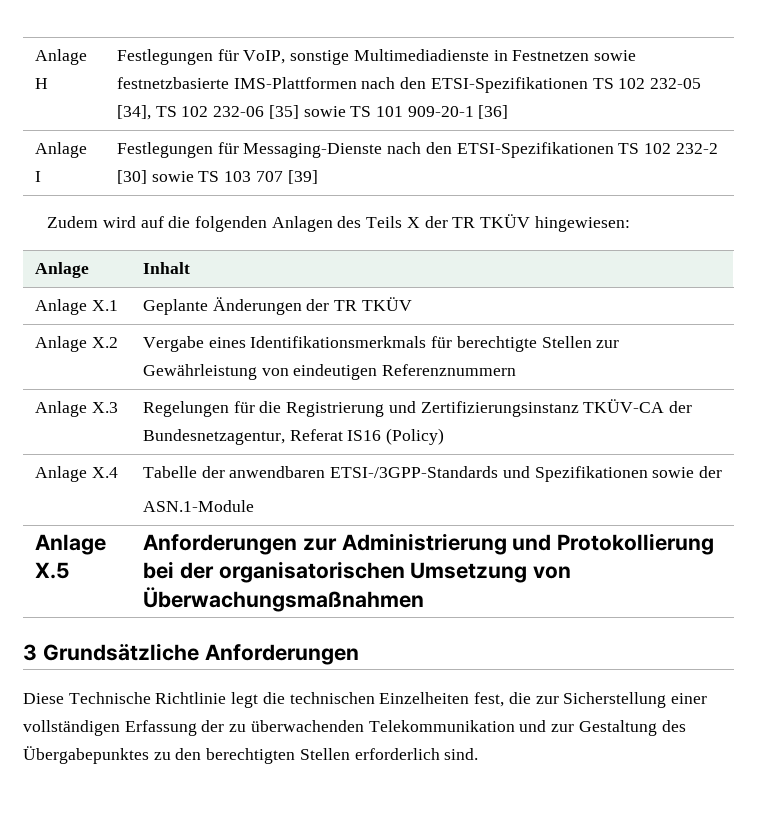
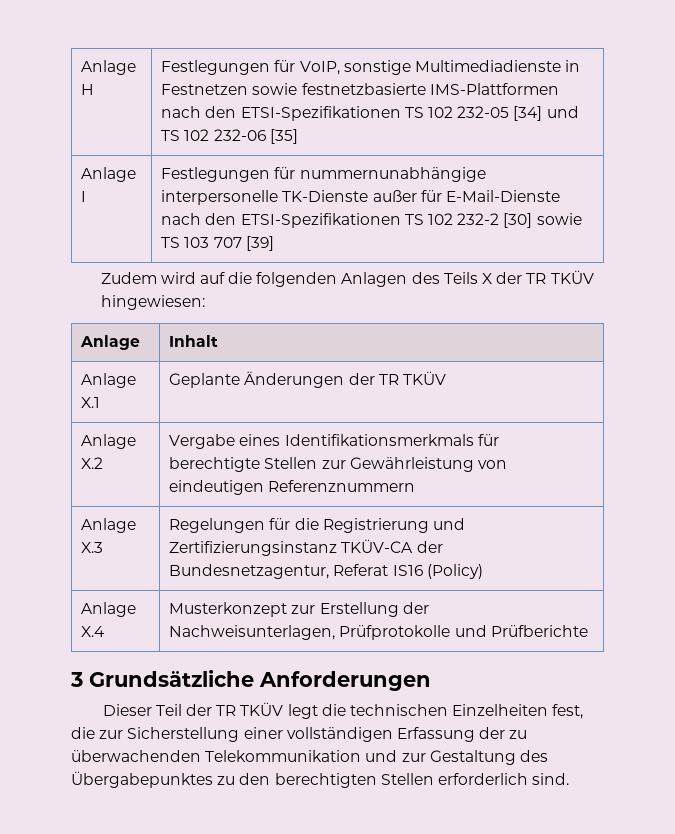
[116,105,151,120] [34], -> [513,106,579,121] [34] und
[303,105,509,119] sowie TS 101 909-20-1 [36] -> (298, 136) none
[243,143,383,158] Messaging-Dienste -> [299,167,486,182] [161,190,561,205] nummernunabhängige interpersonelle TK-Dienste außer für E-Mail-Dienste
[142,466,723,482] [142,500,254,512] [34,534,106,555] [34,562,69,579] [142,533,715,555] [142,561,572,583] [142,587,424,612] [23,643,359,665] [23,692,227,704] Tabelle der anwendbaren ETSI-/3GPP-Standards und Spezifikationen sowie der // ASN.1-Module // Anlage X.5 | Anforderungen zur Administrierung und Protokollierung bei der organisatorischen Umsetzung von Überwachungsmaßnahmen // 3 Grundsätzliche Anforderungen // Diese Technische Richtlinie -> [169,602,429,617] [169,625,588,640] [70,670,431,691] [102,702,284,716] Musterkonzept zur Erstellung der Nachweisunterlagen, Prüfprotokolle und Prüfberichte // 3 Grundsätzliche Anforderungen // Dieser Teil der TR TKÜV

